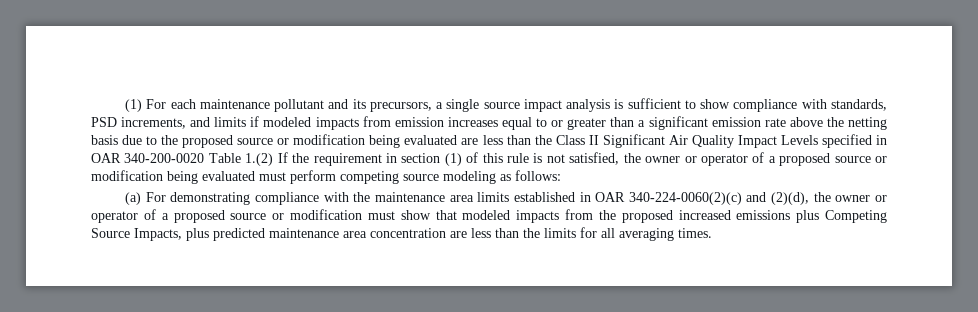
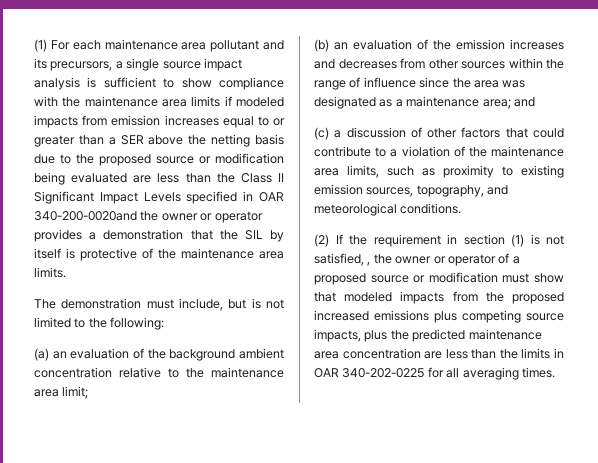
(270, 104) none -> [181,42,207,50] area
[831,99,887,111] [91,117,211,129] standards, PSD increments, and -> [62,96,187,107] the maintenance area
[648,116,786,130] significant emission rate -> [120,135,144,145] SER
[668,135,734,148] Air Quality -> (94, 197) none
[124,153,274,166] 340-200-0020 Table 1.(2) -> [34,211,263,223] [34,229,284,242] [34,248,284,261] [34,267,66,278] [34,298,284,311] [34,317,165,330] [34,348,284,361] [34,367,284,378] [34,386,89,399] [314,39,564,52] [314,58,564,69] [314,77,526,90] [314,96,535,109] [314,127,564,140] [314,146,564,157] [314,165,564,178] [314,184,509,197] [314,203,462,216] [314,234,329,247] 340-200-0020and the owner or operator provides a demonstration that the SIL by itself is protective of the maintenance area limits. // The demonstration must include, but is not limited to the following: // (a) an evaluation of the background ambient concentration relative to the maintenance area limit; // (b) an evaluation of the emission increases and decreases from other sources within the range of influence since the area was designated as a maintenance area; and // (c) a discussion of other factors that could contribute to a violation of the maintenance area limits, such as proximity to existing emission sources, topography, and meteorological conditions. // (2)
[466,152,887,166] [91,170,561,184] [125,192,810,205] of this rule is not satisfied, the owner or operator of a proposed source or modification being evaluated must perform competing source modeling as follows: // (a) For demonstrating compliance with the maintenance area limits established in OAR 340-224-0060(2)(c) and (2)(d), -> [530,234,564,245] [314,253,371,266] is not satisfied, ,
[825,210,888,223] [91,228,209,241] Competing Source Impacts, plus -> [462,310,564,323] [314,329,409,342] competing source impacts, plus the
(576, 233) none -> [554,348,564,358] [314,368,425,378] in OAR 340-202-0225

